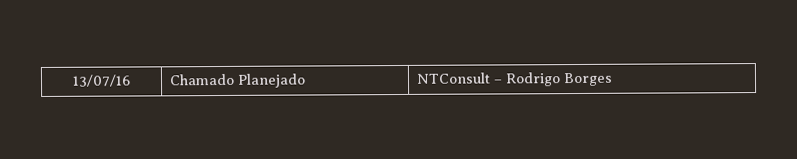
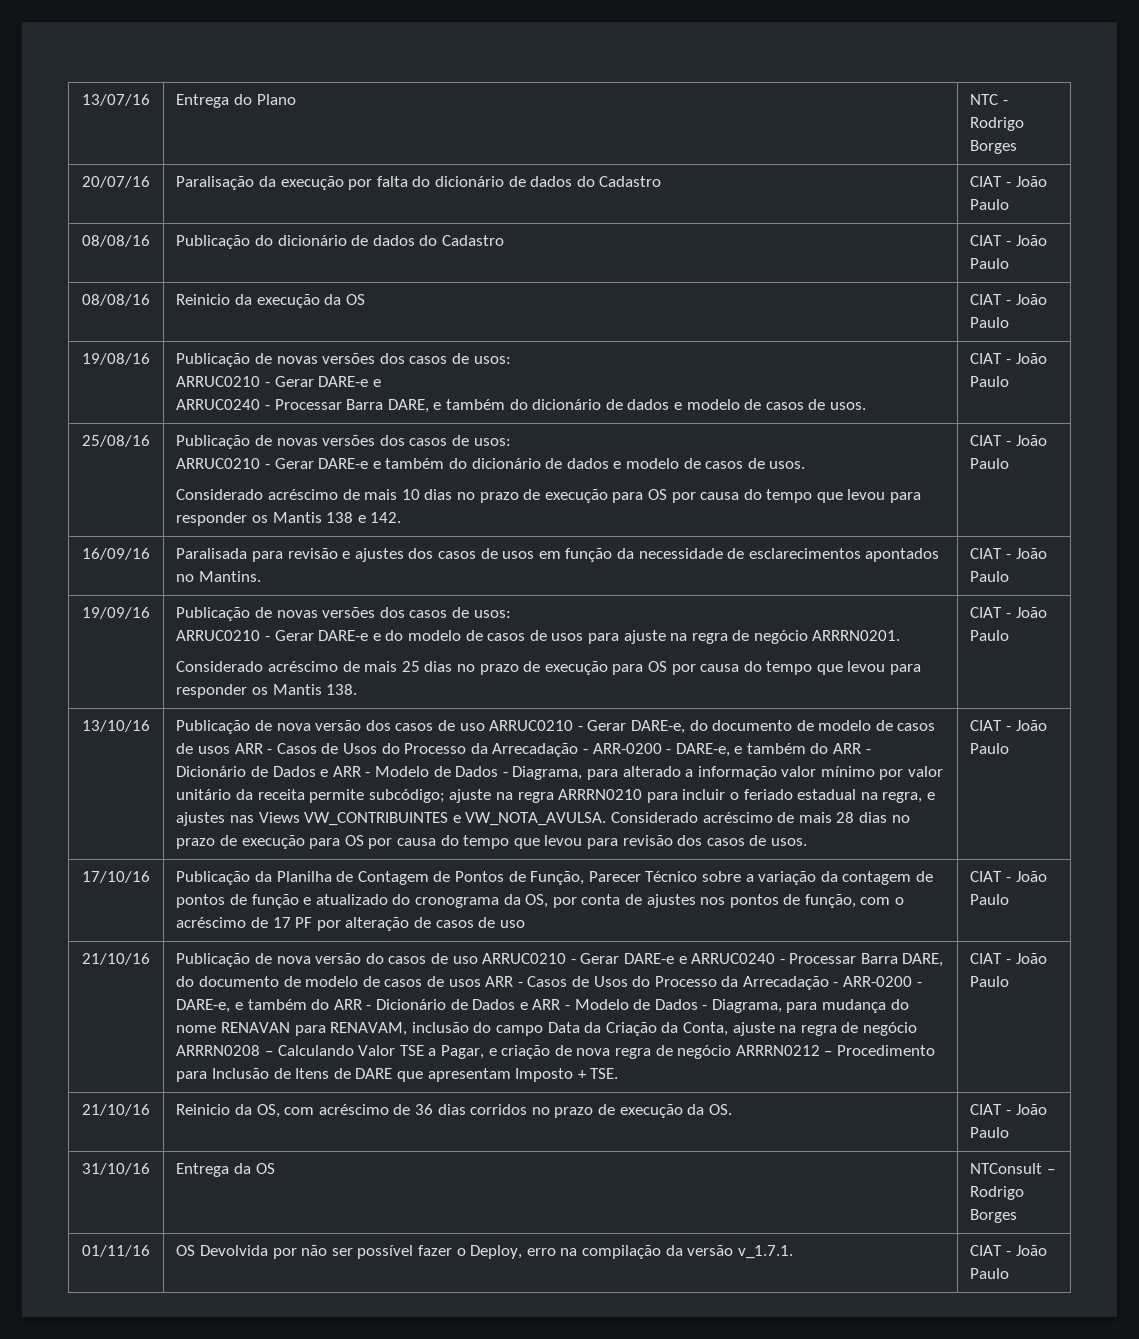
[168,73,306,88] [415,72,613,87] Chamado Planejado | NTConsult – Rodrigo Borges -> [176,94,296,108] [970,94,1009,105] [970,117,1025,131] [970,140,1018,154] [82,176,150,188] [176,176,662,190] [970,176,1047,187] [970,199,1010,210] [82,235,150,247] [176,235,504,249] [970,235,1047,246] [970,258,1010,269] [82,294,150,306] [176,294,365,308] [970,294,1047,305] [970,317,1010,328] [82,353,150,365] [176,353,511,367] [176,376,381,387] [176,399,866,413] [970,353,1047,364] [970,376,1010,387] [82,435,150,447] [176,435,511,449] [176,458,806,469] [176,489,922,503] [176,512,402,526] [970,435,1047,446] [970,458,1010,469] [82,548,150,560] [176,548,940,562] [176,571,262,582] [970,548,1047,559] [970,571,1010,582] [82,607,150,619] [176,607,511,621] [176,630,901,644] [176,661,922,675] [176,684,358,698] [970,607,1047,618] [970,630,1010,641] [82,720,150,732] [176,720,936,734] [176,743,871,757] [176,766,944,780] [176,789,935,803] [176,812,910,826] [176,835,807,849] [970,720,1047,731] [970,743,1010,754] [82,871,150,883] [176,871,933,885] [176,894,905,908] [176,917,525,931] [970,871,1047,882] [970,894,1010,905] [82,953,150,965] [176,953,944,967] [176,976,922,990] [176,999,909,1013] [176,1022,917,1036] [176,1045,935,1059] [176,1068,619,1082] [970,953,1047,964] [970,976,1010,987] [82,1104,150,1116] [176,1104,732,1118] [970,1104,1047,1115] [970,1127,1010,1138] [82,1163,150,1175] [176,1163,275,1177] [970,1163,1056,1174] [970,1186,1025,1200] [970,1209,1018,1223] [82,1245,150,1257] [176,1245,793,1259] [970,1245,1047,1256] [970,1268,1010,1279] Entrega do Plano | NTC - Rodrigo Borges // 20/07/16 | Paralisação da execução por falta do dicionário de dados do Cadastro | CIAT - João Paulo // 08/08/16 | Publicação do dicionário de dados do Cadastro | CIAT - João Paulo // 08/08/16 | Reinicio da execução da OS | CIAT - João Paulo // 19/08/16 | Publicação de novas versões dos casos de usos: // ARRUC0210 - Gerar DARE-e e // ARRUC0240 - Processar Barra DARE, e também do dicionário de dados e modelo de casos de usos. | CIAT - João Paulo // 25/08/16 | Publicação de novas versões dos casos de usos: // ARRUC0210 - Gerar DARE-e e também do dicionário de dados e modelo de casos de usos. // Considerado acréscimo de mais 10 dias no prazo de execução para OS por causa do tempo que levou para responder os Mantis 138 e 142. | CIAT - João Paulo // 16/09/16 | Paralisada para revisão e ajustes dos casos de usos em função da necessidade de esclarecimentos apontados no Mantins. | CIAT - João Paulo // 19/09/16 | Publicação de novas versões dos casos de usos: // ARRUC0210 - Gerar DARE-e e do modelo de casos de usos para ajuste na regra de negócio ARRRN0201. // Considerado acréscimo de mais 25 dias no prazo de execução para OS por causa do tempo que levou para responder os Mantis 138. | CIAT - João Paulo // 13/10/16 | Publicação de nova versão dos casos de uso ARRUC0210 - Gerar DARE-e, do documento de modelo de casos de usos ARR - Casos de Usos do Processo da Arrecadação - ARR-0200 - DARE-e, e também do ARR - Dicionário de Dados e ARR - Modelo de Dados - Diagrama, para alterado a informação valor mínimo por valor unitário da receita permite subcódigo; ajuste na regra ARRRN0210 para incluir o feriado estadual na regra, e ajustes nas Views VW_CONTRIBUINTES e VW_NOTA_AVULSA. Considerado acréscimo de mais 28 dias no prazo de execução para OS por causa do tempo que levou para revisão dos casos de usos. | CIAT - João Paulo // 17/10/16 | Publicação da Planilha de Contagem de Pontos de Função, Parecer Técnico sobre a variação da contagem de pontos de função e atualizado do cronograma da OS, por conta de ajustes nos pontos de função, com o acréscimo de 17 PF por alteração de casos de uso | CIAT - João Paulo // 21/10/16 | Publicação de nova versão do casos de uso ARRUC0210 - Gerar DARE-e e ARRUC0240 - Processar Barra DARE, do documento de modelo de casos de usos ARR - Casos de Usos do Processo da Arrecadação - ARR-0200 - DARE-e, e também do ARR - Dicionário de Dados e ARR - Modelo de Dados - Diagrama, para mudança do nome RENAVAN para RENAVAM, inclusão do campo Data da Criação da Conta, ajuste na regra de negócio ARRRN0208 – Calculando Valor TSE a Pagar, e criação de nova regra de negócio ARRRN0212 – Procedimento para Inclusão de Itens de DARE que apresentam Imposto + TSE. | CIAT - João Paulo // 21/10/16 | Reinicio da OS, com acréscimo de 36 dias corridos no prazo de execução da OS. | CIAT - João Paulo // 31/10/16 | Entrega da OS | NTConsult – Rodrigo Borges // 01/11/16 | OS Devolvida por não ser possível fazer o Deploy, erro na compilação da versão v_1.7.1. | CIAT - João Paulo

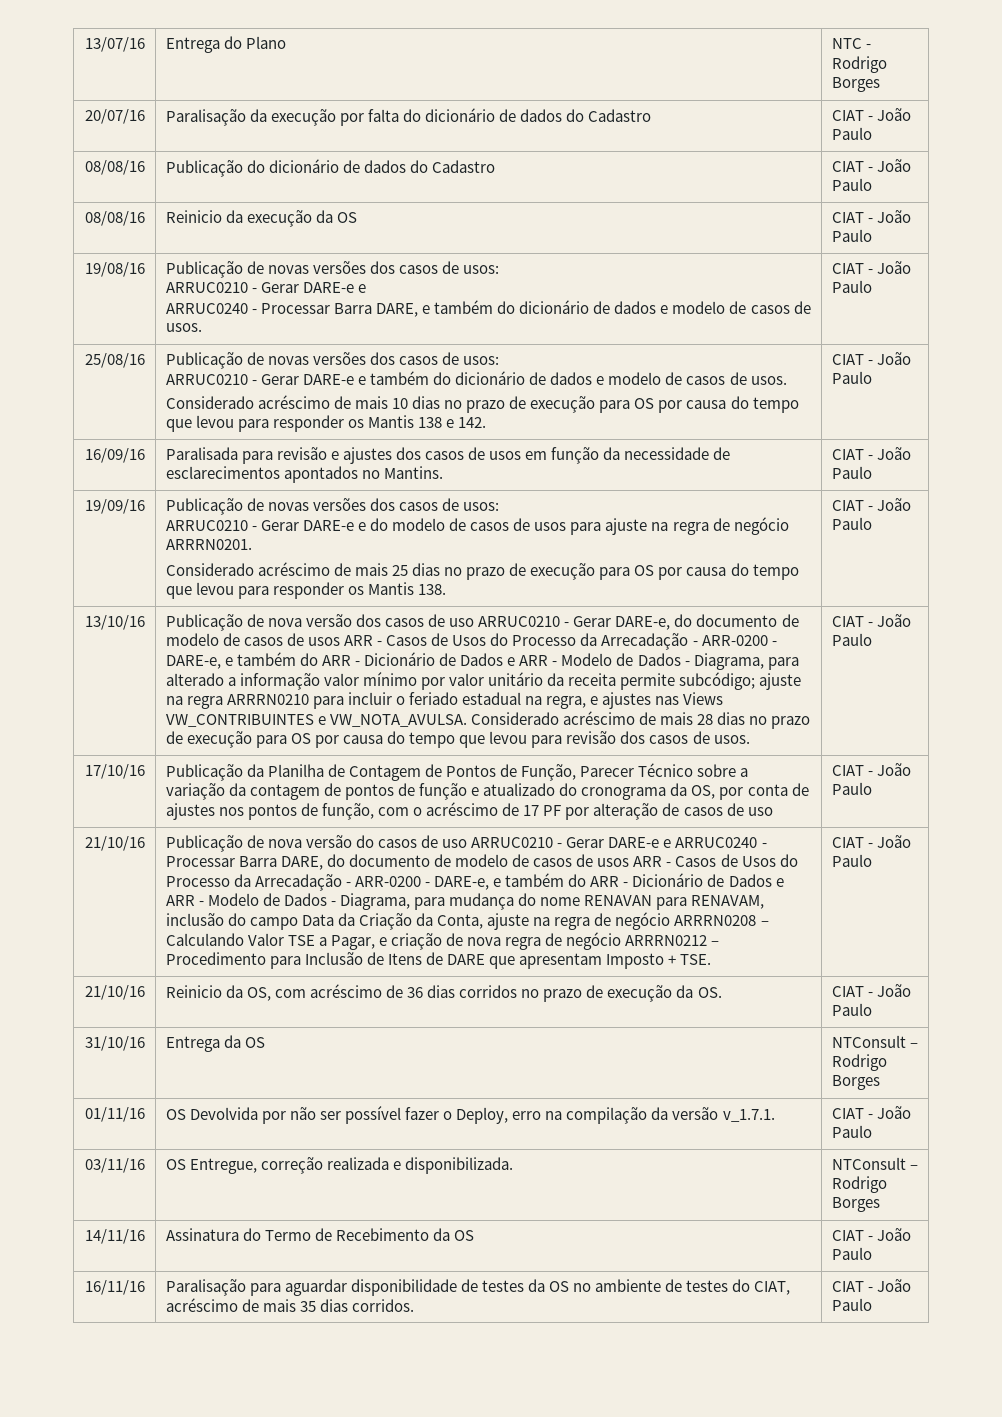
(1010, 1273) none -> [84,1158,145,1173] [165,1157,514,1174] [831,1157,918,1170] [831,1176,887,1193] [831,1197,880,1212] [84,1229,145,1244] [165,1228,475,1241] [831,1228,911,1241] [831,1247,872,1260] [84,1280,145,1295] [165,1279,791,1296] [165,1298,415,1312] [831,1279,911,1292] [831,1298,872,1311] // 03/11/16 | OS Entregue, correção realizada e disponibilizada. | NTConsult – Rodrigo Borges // 14/11/16 | Assinatura do Termo de Recebimento da OS | CIAT - João Paulo // 16/11/16 | Paralisação para aguardar disponibilidade de testes da OS no ambiente de testes do CIAT, acréscimo de mais 35 dias corridos. | CIAT - João Paulo

